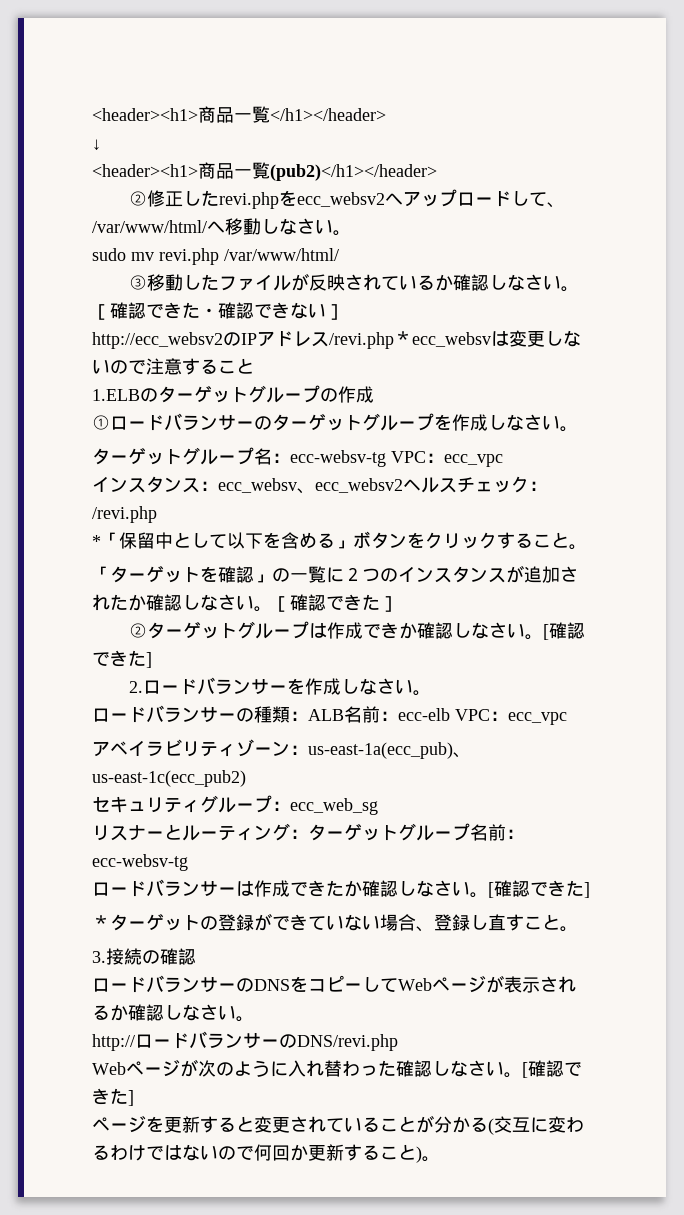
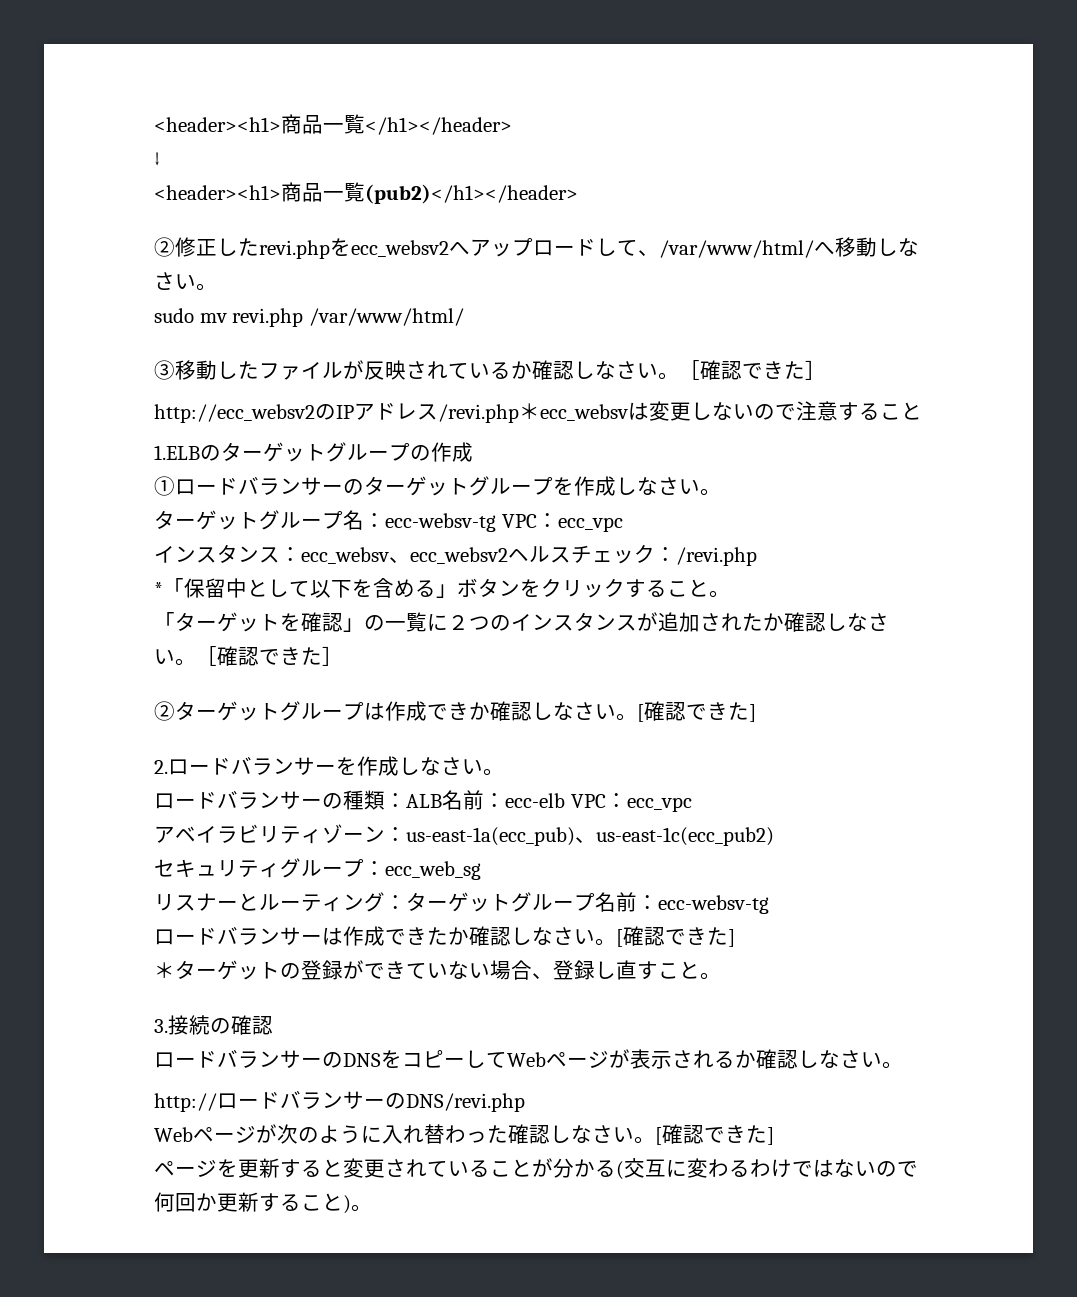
[200,302,326,319] ・確認できない -> (805, 370) none

